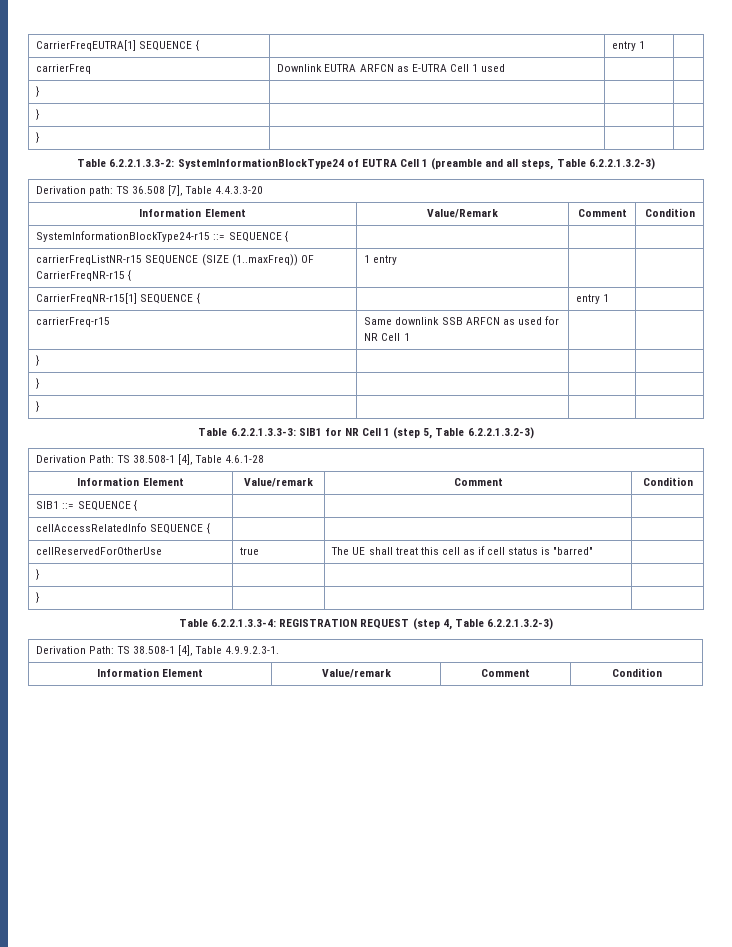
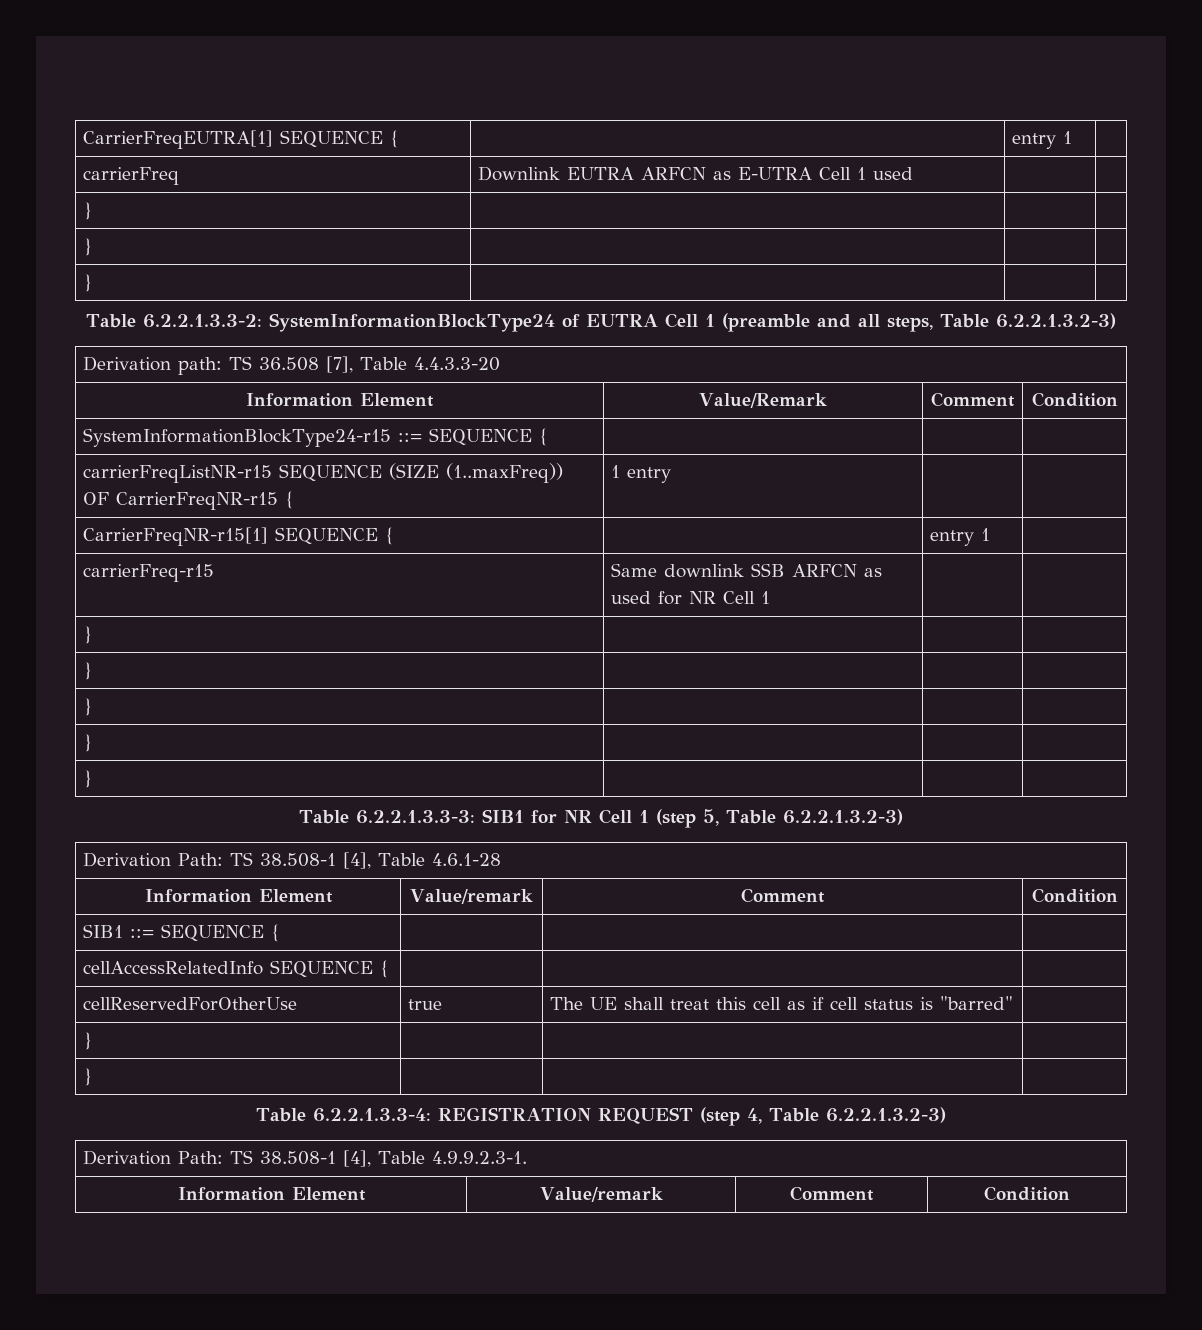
(40, 406) none -> [83,734,94,752] [83,770,94,788] // } | | | // } | | |

